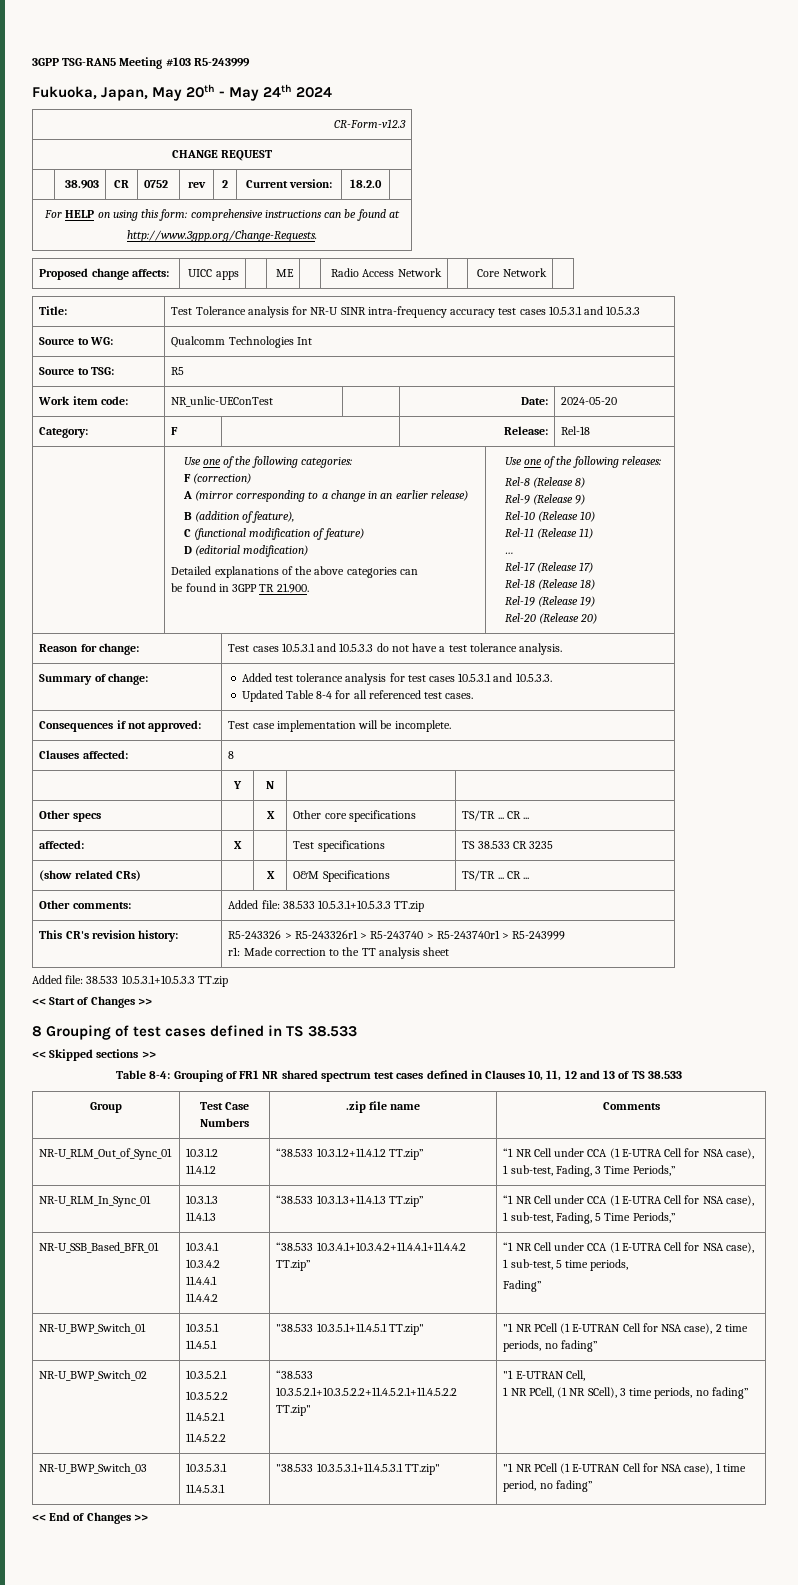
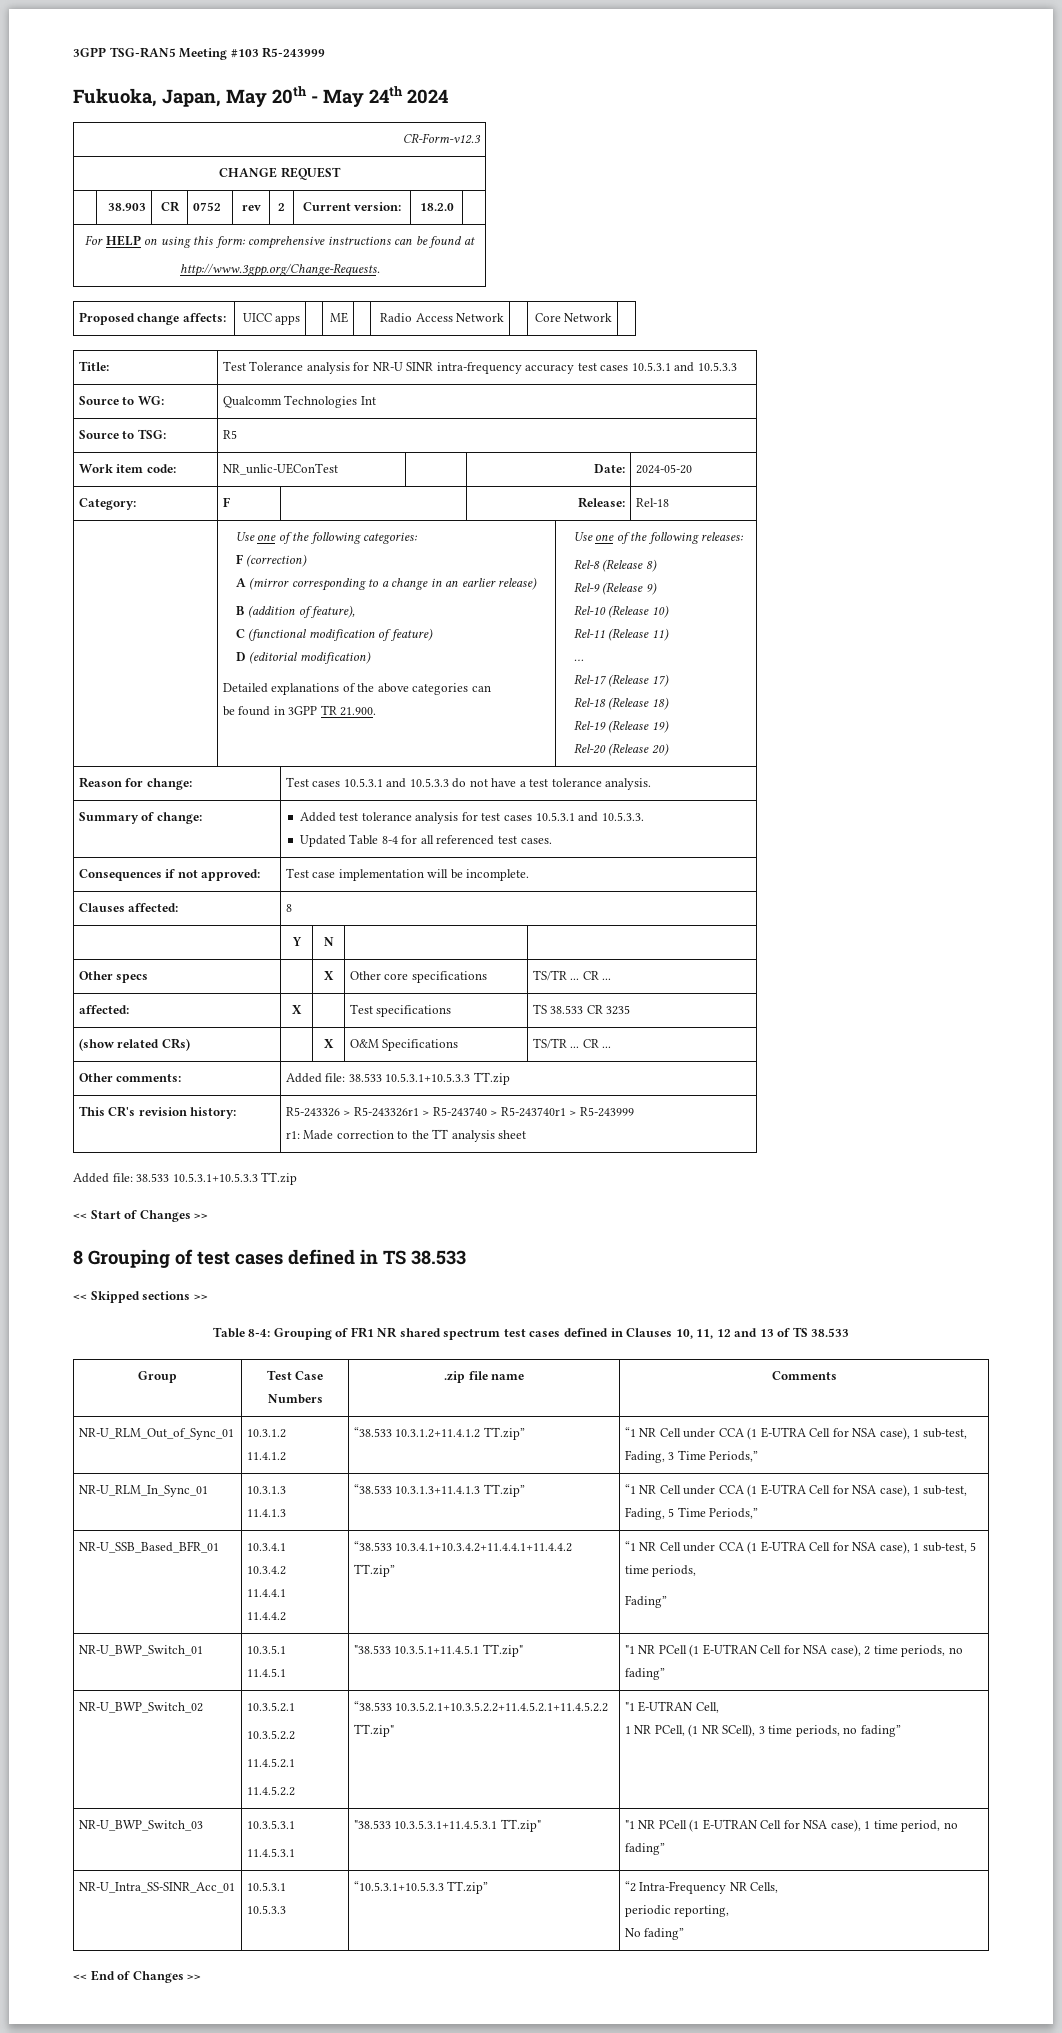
(593, 1486) none -> [78,1882,235,1893] [246,1882,286,1891] [246,1905,286,1914] [353,1881,489,1894] [624,1881,779,1894] [624,1905,730,1917] [624,1928,685,1940] // NR-U_Intra_SS-SINR_Acc_01 | 10.5.3.1 // 10.5.3.3 | “10.5.3.1+10.5.3.3 TT.zip” | “2 Intra-Frequency NR Cells, // periodic reporting, // No fading”

